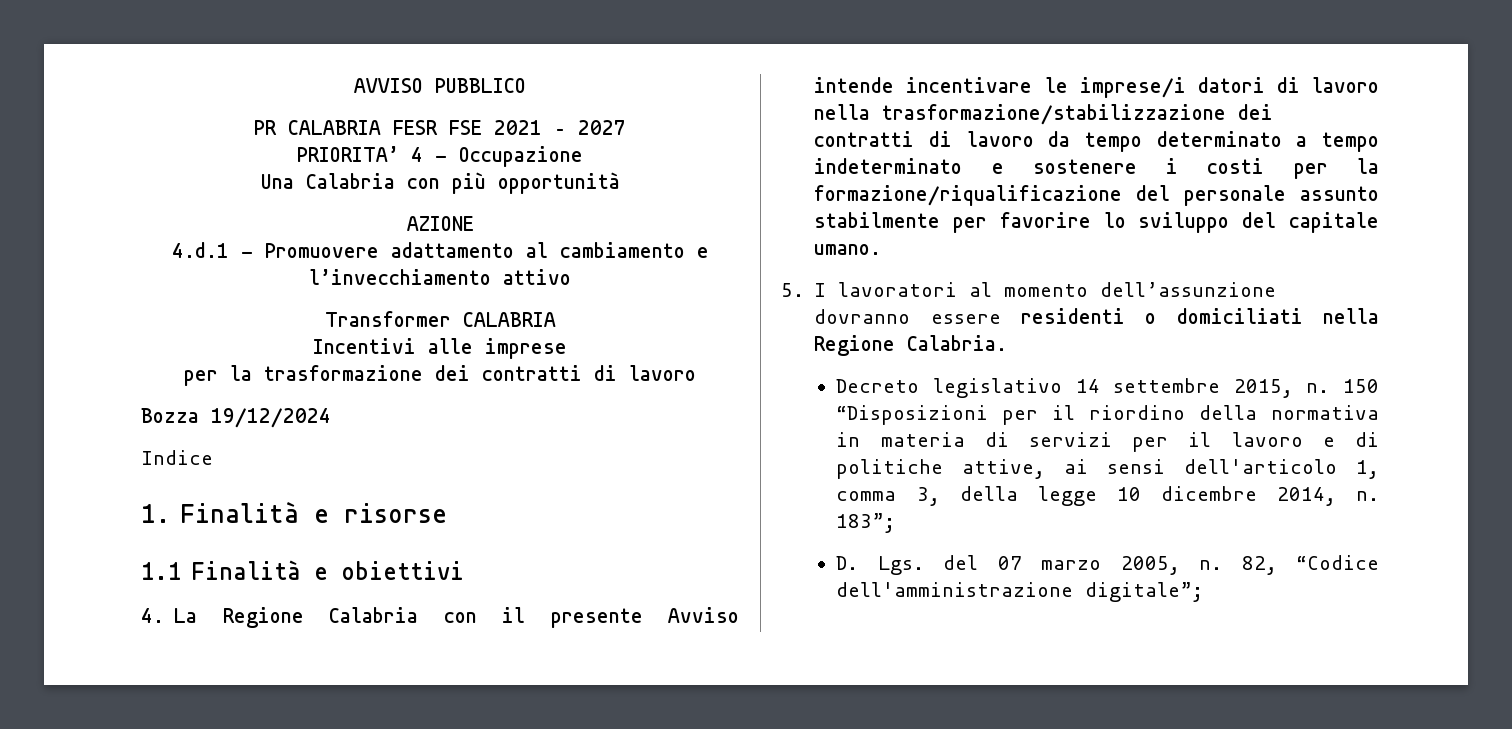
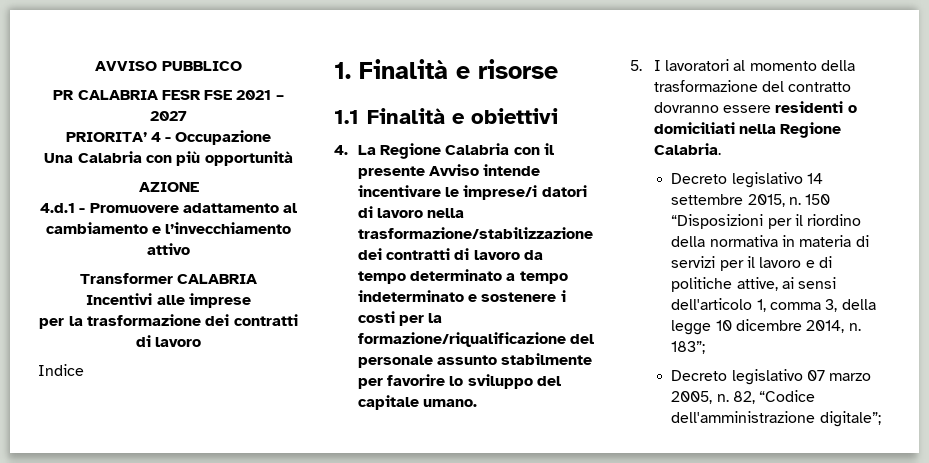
[141,408,331,428] // Bozza 19/12/2024 -> (202, 342) none
[1100,282,1277,297] dell’assunzione -> [820,60,855,71] [653,80,852,92] della trasformazione del contratto
[836,555,979,575] D. Lgs. del -> [671,369,803,385] Decreto legislativo

